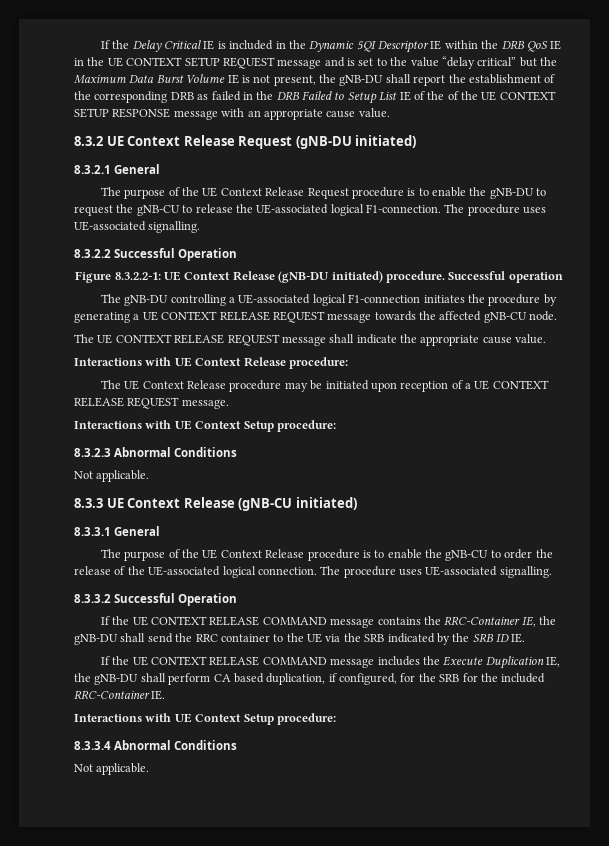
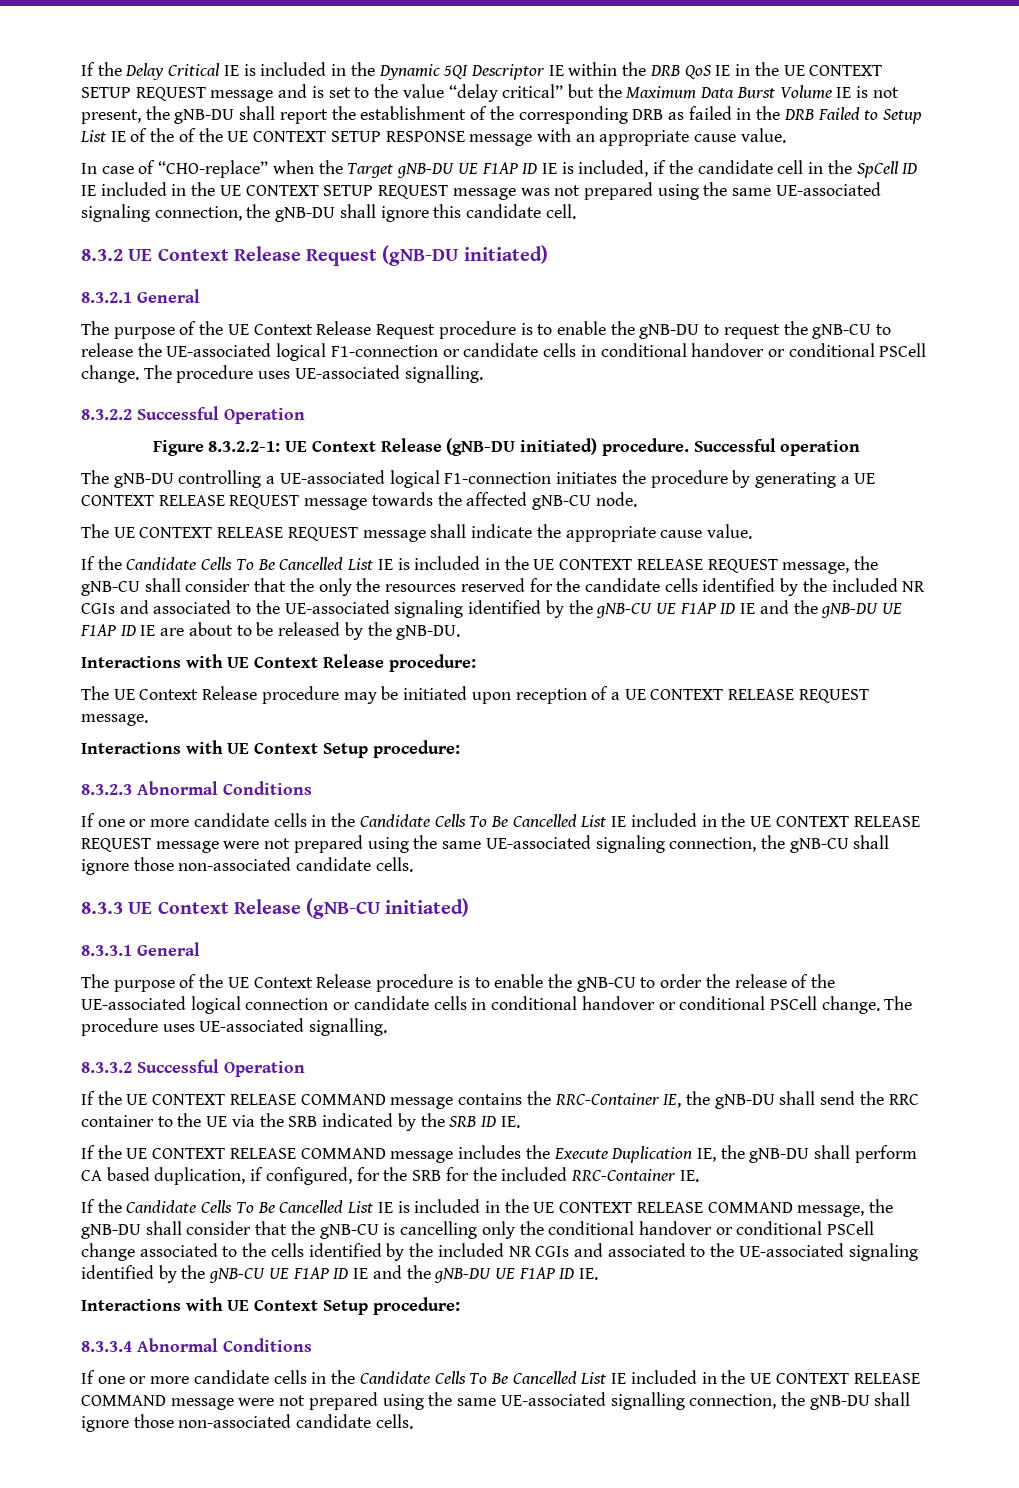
(390, 113) none -> [81,160,918,178] [81,182,881,200] [81,204,576,222] // In case of “CHO-replace” when the Target gNB-DU UE F1AP ID IE is included, if the candidate cell in the SpCell ID IE included in the UE CONTEXT SETUP REQUEST message was not prepared using the same UE-associated signaling connection, the gNB-DU shall ignore this candidate cell.
[366,204,441,213] F1-connection. -> [330,343,927,357] [81,365,139,383] F1-connection or candidate cells in conditional handover or conditional PSCell change.
(547, 339) none -> [81,556,879,574] [81,578,926,596] [81,600,903,618] [80,622,461,640] // If the Candidate Cells To Be Cancelled List IE is included in the UE CONTEXT RELEASE REQUEST message, the gNB-CU shall consider that the only the resources reserved for the candidate cells identified by the included NR CGIs and associated to the UE-associated signaling identified by the gNB-CU UE F1AP ID IE and the gNB-DU UE F1AP ID IE are about to be released by the gNB-DU.
[74,470,150,482] Not applicable. -> [81,813,920,827] [81,835,890,853] [81,857,413,875] If one or more candidate cells in the Candidate Cells To Be Cancelled List IE included in the UE CONTEXT RELEASE REQUEST message were not prepared using the same UE-associated signaling connection, the gNB-CU shall ignore those non-associated candidate cells.
[257,567,317,575] connection. -> [245,996,880,1014] connection or candidate cells in conditional handover or conditional PSCell change.
(166, 695) none -> [81,1199,894,1217] [81,1221,875,1239] [81,1243,918,1261] [81,1265,599,1283] // If the Candidate Cells To Be Cancelled List IE is included in the UE CONTEXT RELEASE COMMAND message, the gNB-DU shall consider that the gNB-CU is cancelling only the conditional handover or conditional PSCell change associated to the cells identified by the included NR CGIs and associated to the UE-associated signaling identified by the gNB-CU UE F1AP ID IE and the gNB-DU UE F1AP ID IE.
[74,763,150,775] Not applicable. -> [81,1370,920,1384] [81,1392,911,1410] [81,1414,413,1432] If one or more candidate cells in the Candidate Cells To Be Cancelled List IE included in the UE CONTEXT RELEASE COMMAND message were not prepared using the same UE-associated signalling connection, the gNB-DU shall ignore those non-associated candidate cells.

